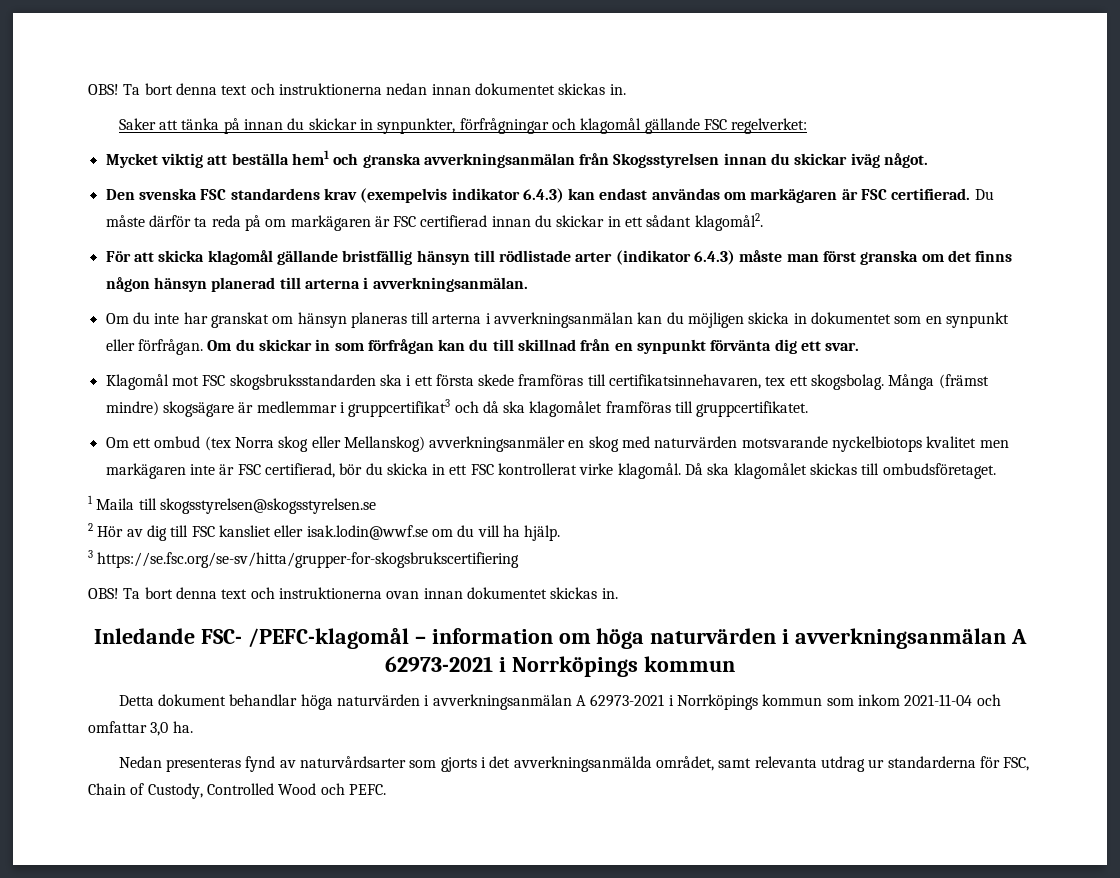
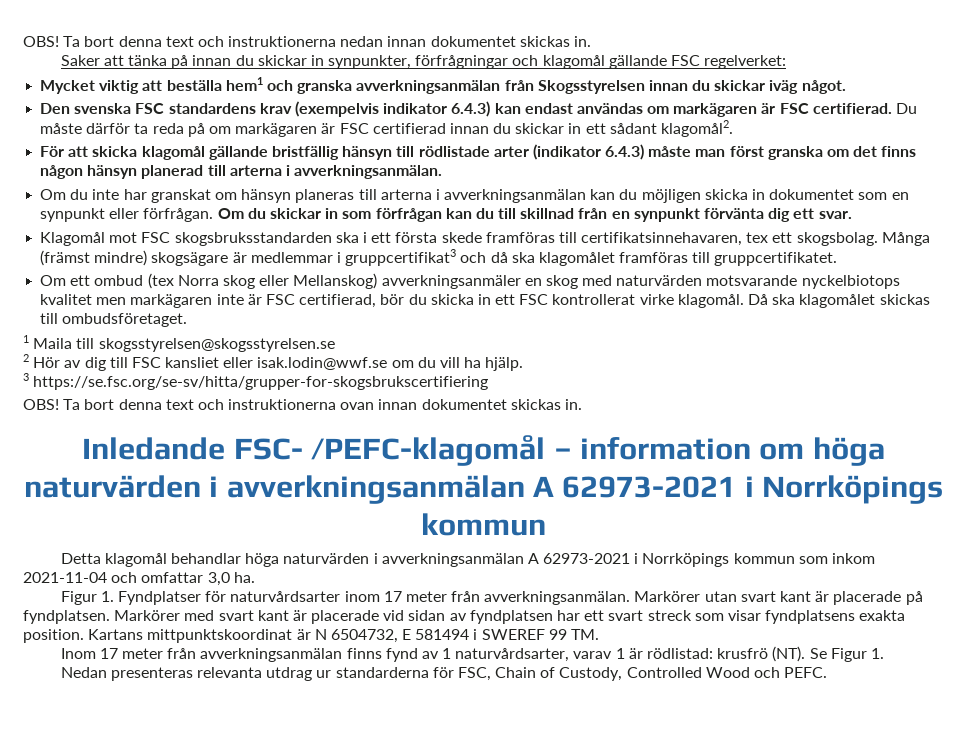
[158,694,227,706] dokument -> [104,553,167,567] klagomål
[118,756,752,772] Nedan presenteras fynd av naturvårdsarter som gjorts i det avverkningsanmälda området, samt -> [60,591,923,605] [23,610,906,624] [23,629,600,643] [60,646,884,662] [60,667,193,681] Figur 1. Fyndplatser för naturvårdsarter inom 17 meter från avverkningsanmälan. Markörer utan svart kant är placerade på fyndplatsen. Markörer med svart kant är placerade vid sidan av fyndplatsen har ett svart streck som visar fyndplatsens exakta position. Kartans mittpunktskoordinat är N 6504732, E 581494 i SWEREF 99 TM. // Inom 17 meter från avverkningsanmälan finns fynd av 1 naturvårdsarter, varav 1 är rödlistad: krusfrö (NT). Se Figur 1. // Nedan presenteras

